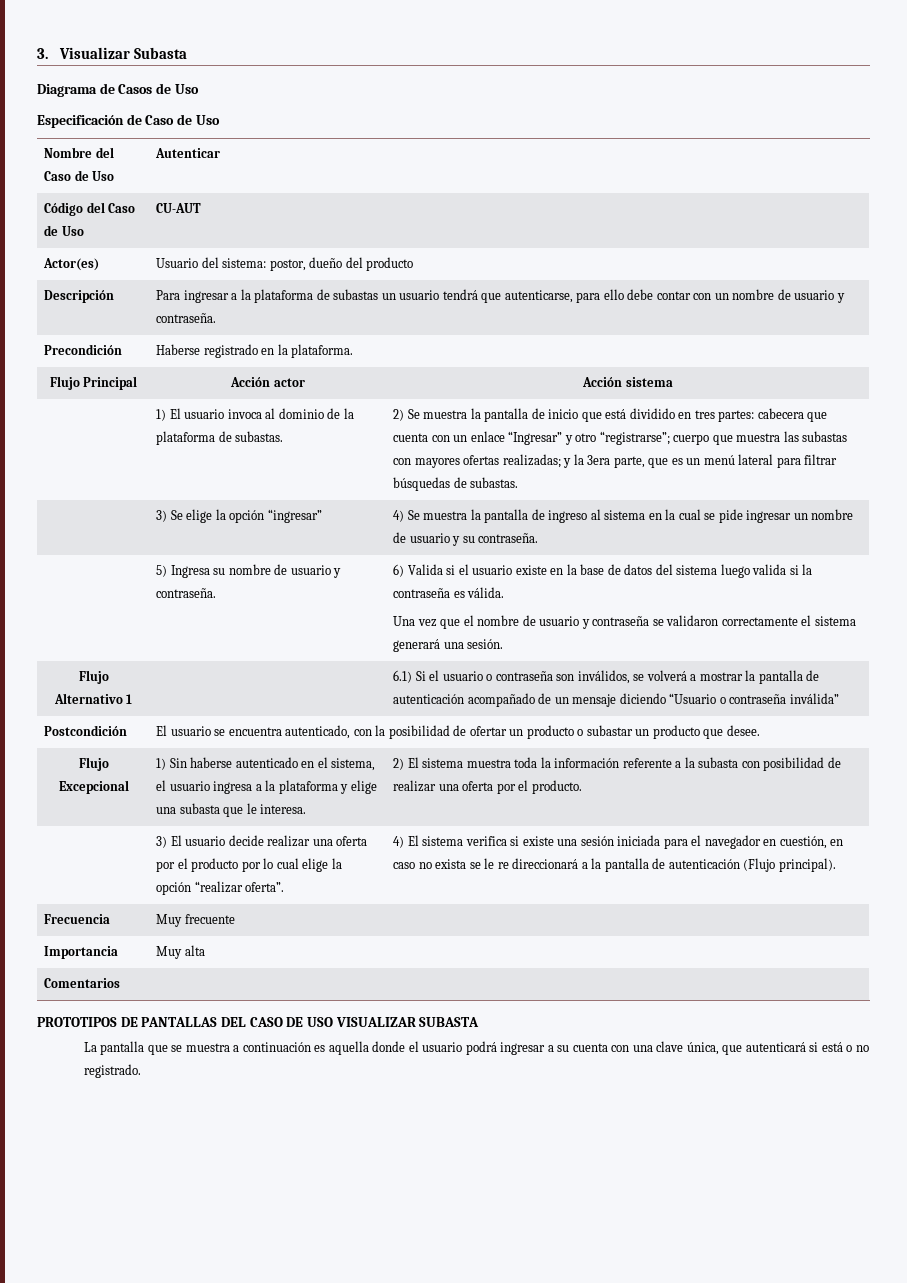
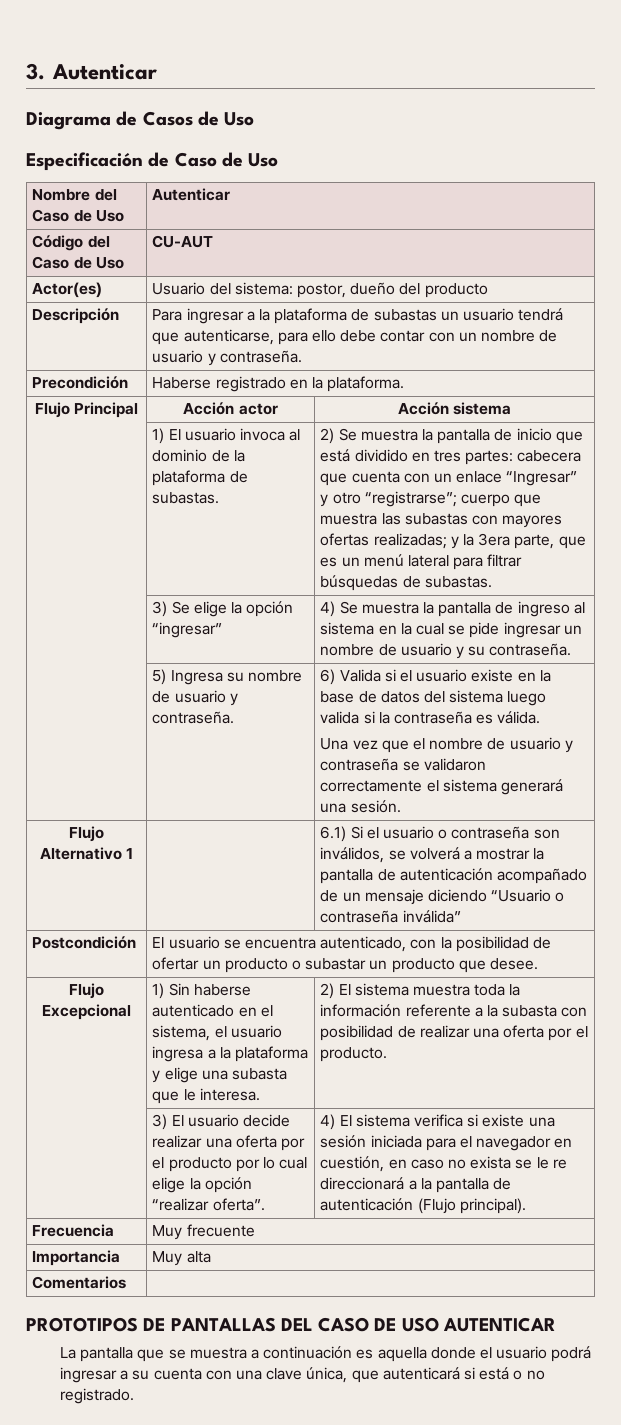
[59,47,188,59] Visualizar Subasta -> [51,64,157,80] Autenticar
[335,1017,480,1027] VISUALIZAR SUBASTA -> [442,1317,556,1332] AUTENTICAR

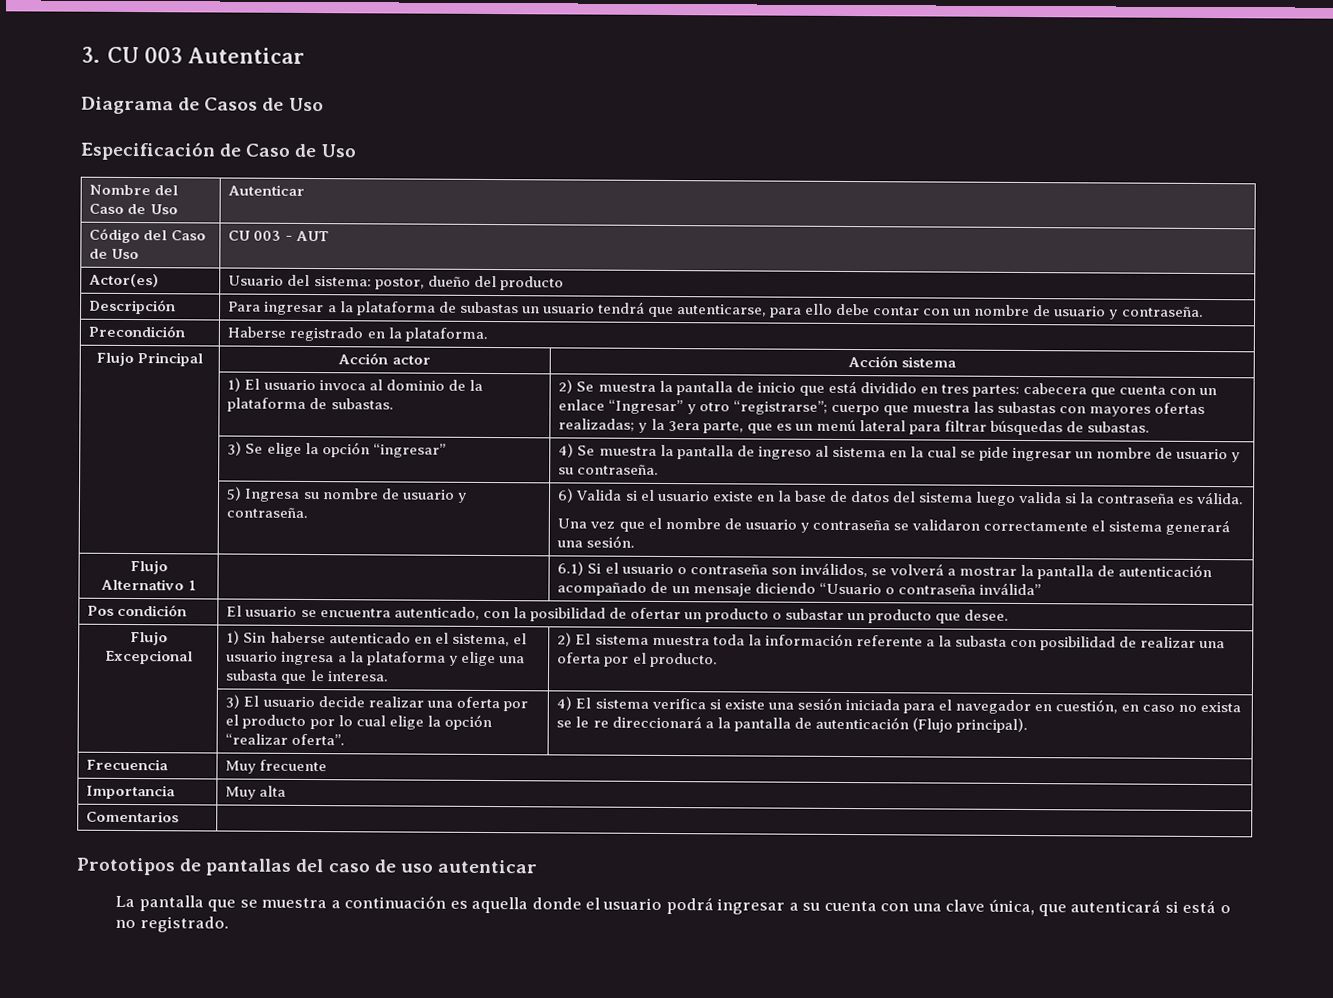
(45, 71) none -> [107,46,184,64] CU 003
[152,235,214,248] CU-AUT -> [228,230,329,242] CU 003 - AUT
[32,936,137,949] Postcondición -> [87,604,188,617] Pos condición
[26,1317,556,1332] PROTOTIPOS DE PANTALLAS DEL CASO DE USO AUTENTICAR -> [76,857,537,876] Prototipos de pantallas del caso de uso autenticar

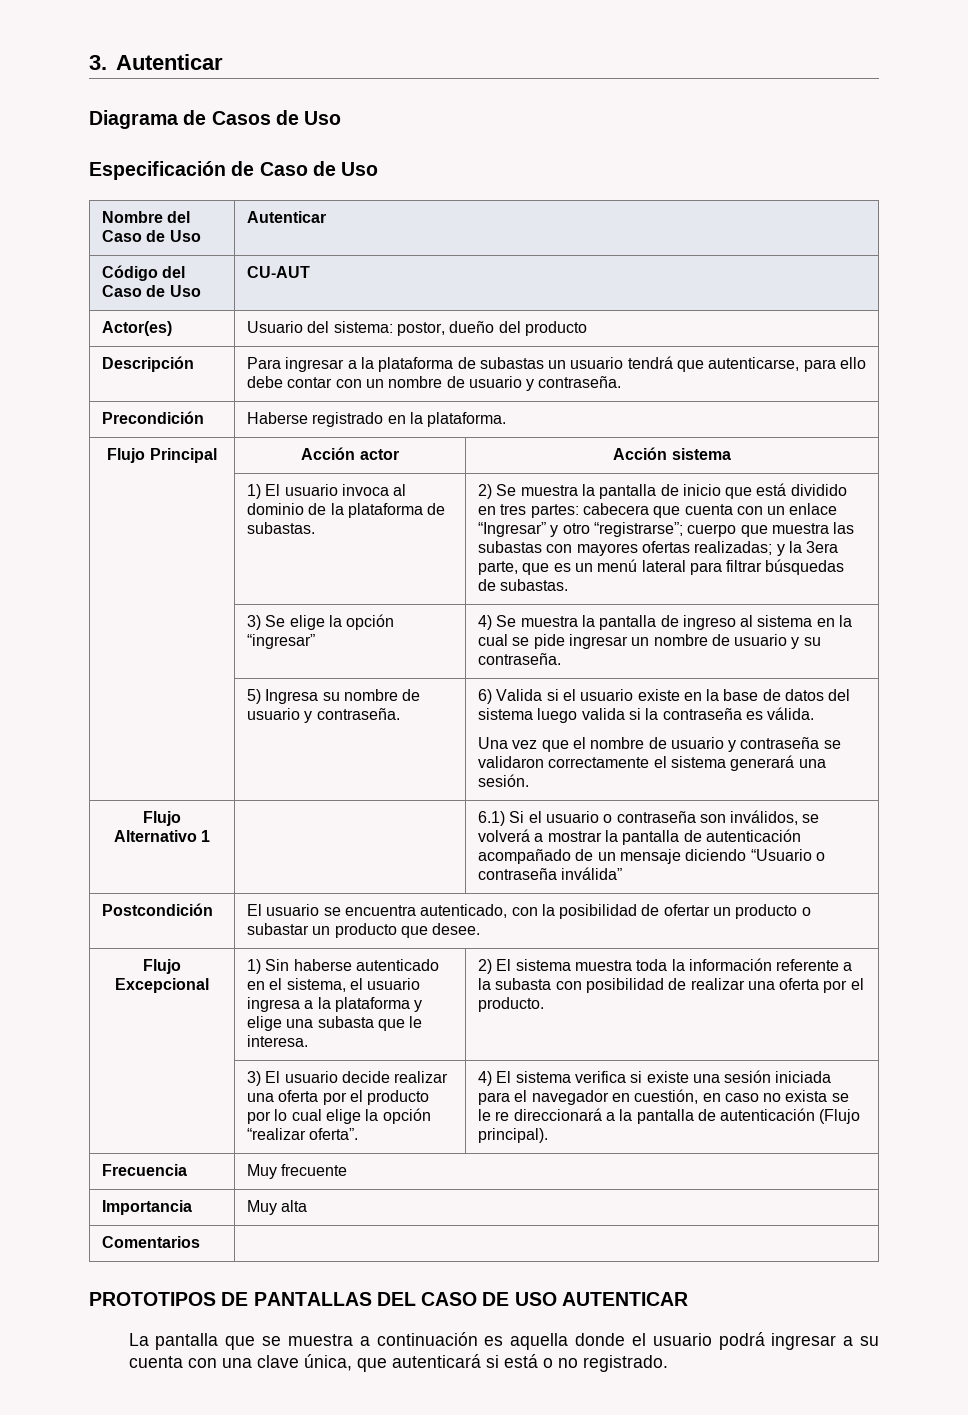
[107,46,184,64] CU 003 -> (107, 62) none
[228,230,329,242] CU 003 - AUT -> [246,266,310,278] CU-AUT
[87,604,188,617] Pos condición -> [101,903,213,916] Postcondición
[76,857,537,876] Prototipos de pantallas del caso de uso autenticar -> [89,1292,688,1306] PROTOTIPOS DE PANTALLAS DEL CASO DE USO AUTENTICAR

